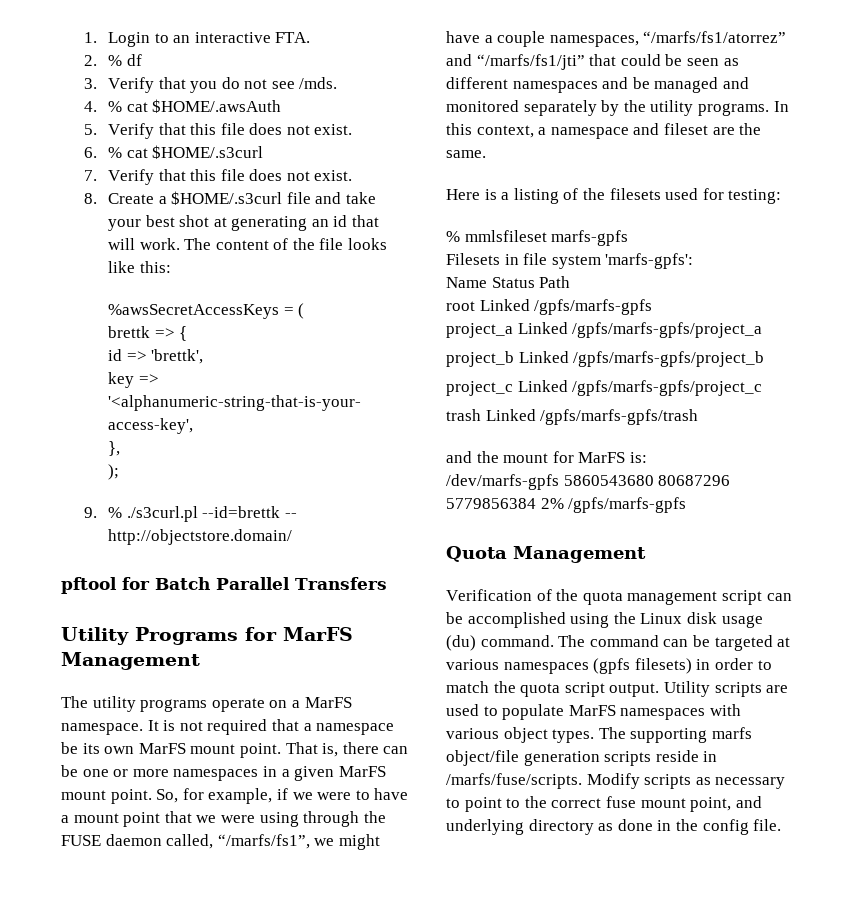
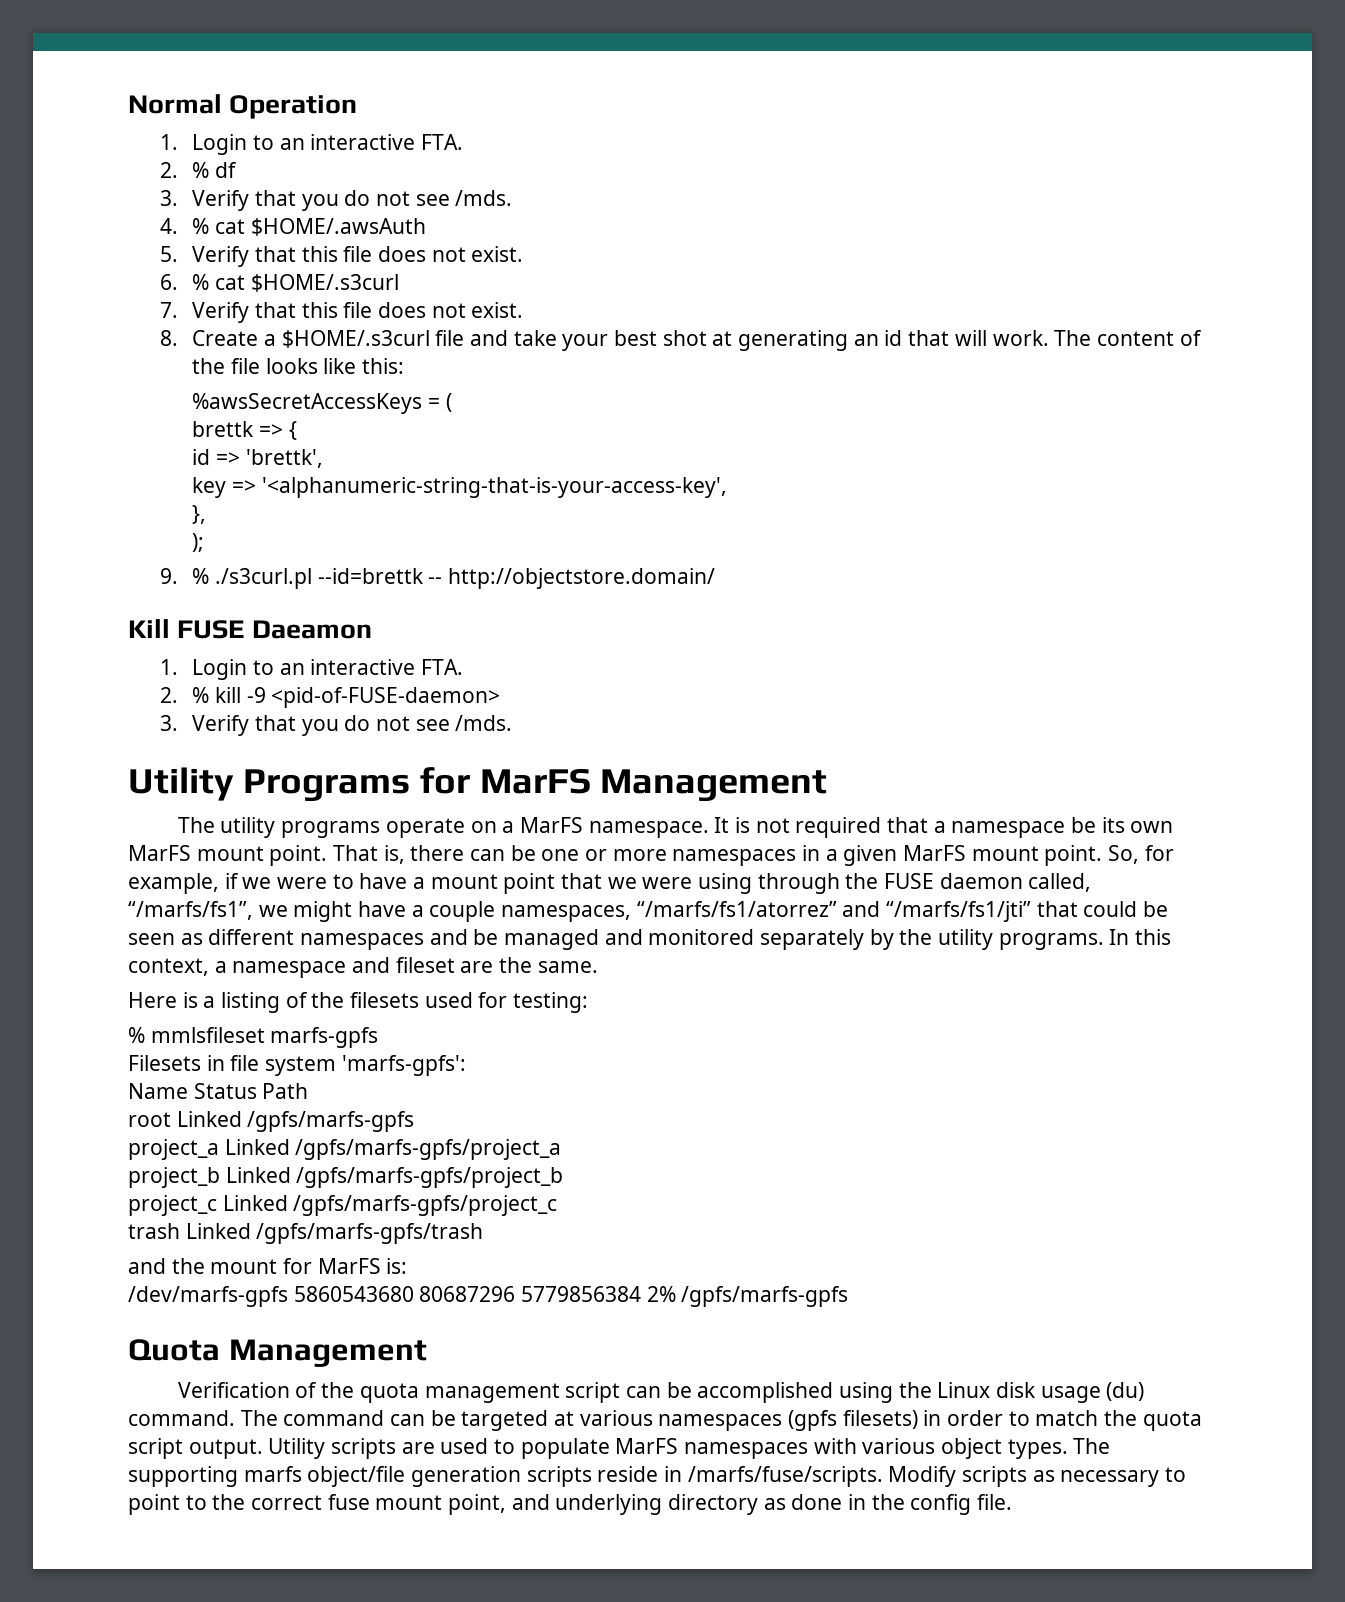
(84, 37) none -> [128,94,358,119] Normal Operation //
[61,577,387,594] pftool for Batch Parallel Transfers -> [128,619,372,639] [160,659,464,680] [160,687,501,708] [160,715,513,736] Kill FUSE Daeamon // 1. Login to an interactive FTA. // 2. % kill -9 <pid-of-FUSE-daemon> // 3. Verify that you do not see /mds.

